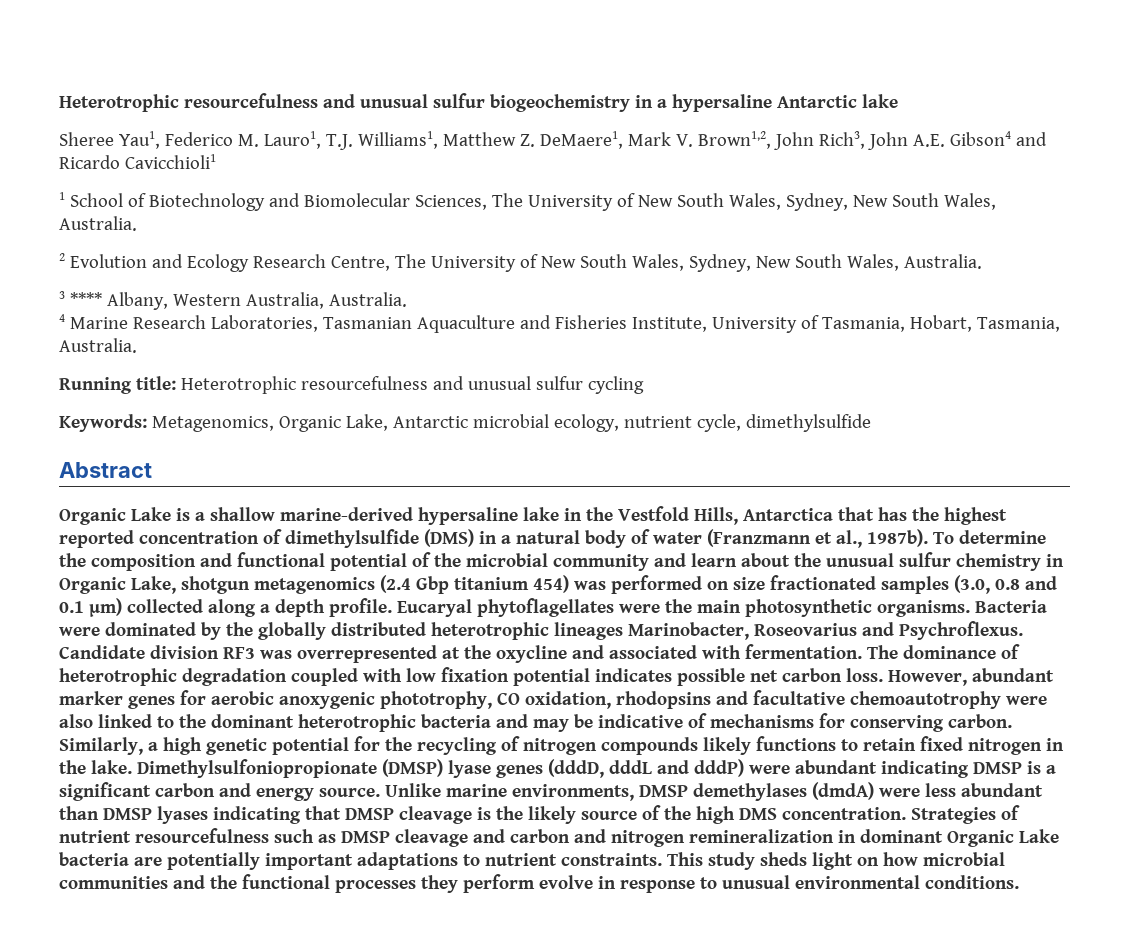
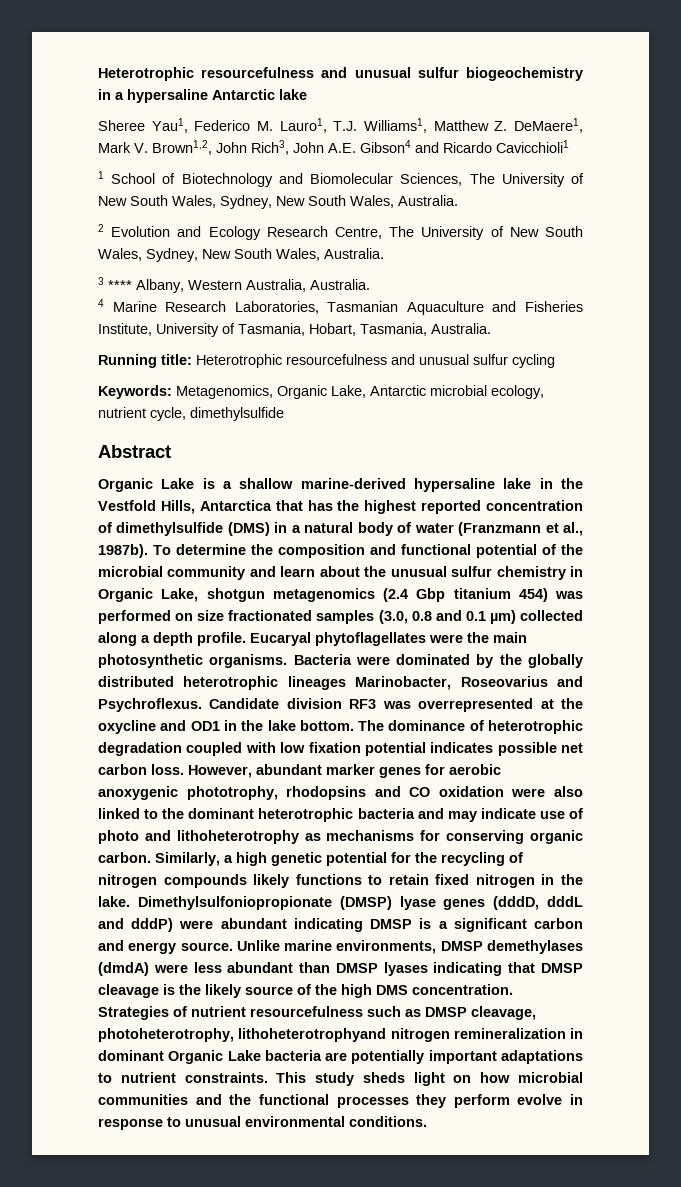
[608,644,862,659] associated with fermentation. -> [190,720,354,731] OD1 in the lake bottom.
[496,690,1001,709] CO oxidation, rhodopsins and facultative chemoautotrophy -> [286,786,504,800] rhodopsins and CO oxidation
[573,713,707,728] be indicative of -> [480,808,584,819] [98,830,321,844] indicate use of photo and lithoheterotrophy as
(944, 723) none -> [530,830,583,844] organic
[394,829,606,847] cleavage and carbon and -> [471,1006,536,1020] [98,1028,387,1042] cleavage, photoheterotrophy, lithoheterotrophyand

